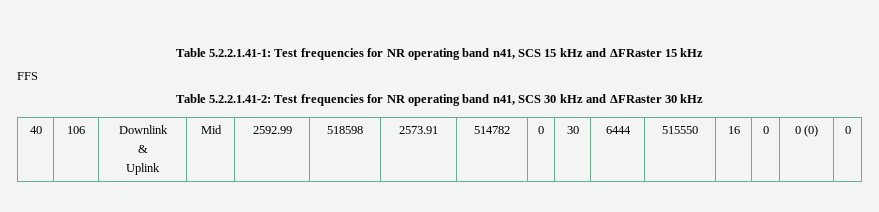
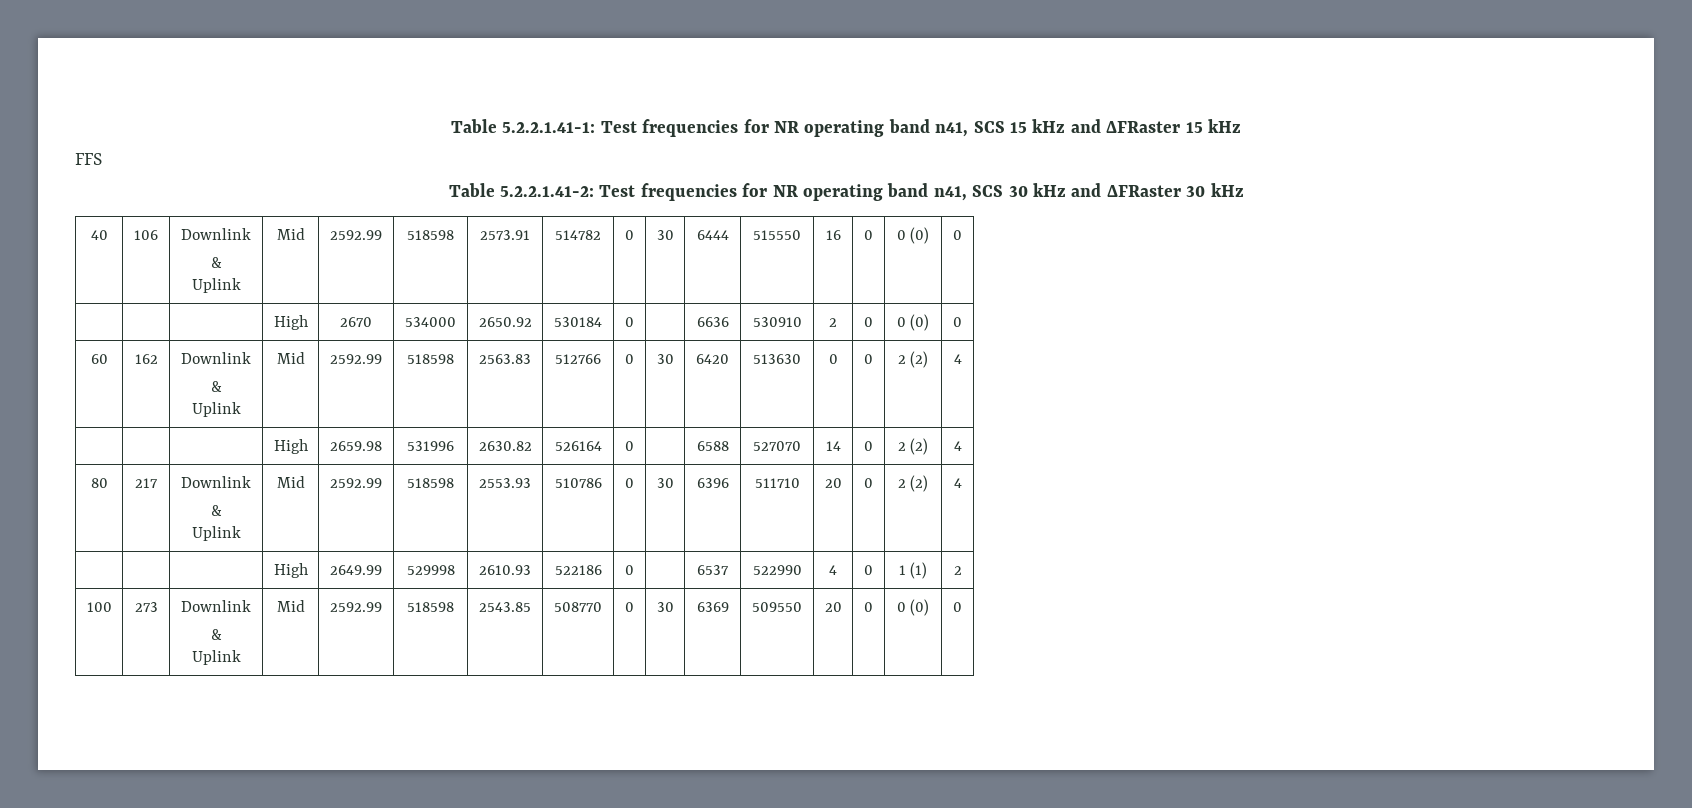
(851, 130) none -> [273,315,308,330] [340,317,372,327] [405,317,457,327] [478,317,532,327] [554,317,602,327] [625,317,634,327] [696,317,729,327] [752,317,802,327] [829,318,837,327] [864,317,873,327] [896,314,930,331] [953,317,962,327] [90,354,108,364] [134,354,158,364] [181,352,251,364] [210,381,222,392] [191,402,241,417] [276,352,305,364] [330,354,382,364] [407,354,455,364] [479,354,531,364] [555,354,601,364] [625,354,634,364] [656,354,674,364] [696,354,729,364] [753,354,801,364] [828,354,838,364] [864,354,873,364] [897,351,929,368] [953,354,962,364] [273,439,308,454] [330,441,382,451] [407,441,455,451] [478,441,532,451] [554,441,602,451] [625,441,634,451] [696,441,729,451] [753,441,801,451] [825,441,841,451] [864,441,873,451] [897,438,929,455] [953,441,962,451] [90,478,108,488] [135,478,158,488] [181,476,251,488] [210,505,222,516] [191,526,241,541] [276,476,305,488] [330,478,382,488] [407,478,455,488] [479,478,531,488] [554,478,602,488] [625,478,634,488] [656,478,674,488] [696,478,729,488] [754,478,800,488] [824,478,842,488] [864,478,873,488] [897,475,929,492] [953,478,962,488] [273,563,308,578] [330,565,382,575] [406,565,455,575] [479,565,531,575] [554,565,602,575] [625,565,634,575] [697,565,729,575] [752,565,802,575] [829,565,837,575] [864,565,873,575] [898,562,928,579] [953,566,962,575] [86,602,112,612] [134,602,158,612] [181,600,251,612] [210,629,222,640] [191,650,241,665] [276,600,305,612] [330,602,382,612] [407,602,455,612] [479,602,531,612] [554,602,602,612] [625,602,634,612] [656,602,674,612] [696,602,729,612] [752,602,802,612] [824,602,842,612] [864,602,873,612] [896,599,930,616] [953,602,962,612] // | | | High | 2670 | 534000 | 2650.92 | 530184 | 0 | | 6636 | 530910 | 2 | 0 | 0 (0) | 0 // 60 | 162 | Downlink // & // Uplink | Mid | 2592.99 | 518598 | 2563.83 | 512766 | 0 | 30 | 6420 | 513630 | 0 | 0 | 2 (2) | 4 // | | | High | 2659.98 | 531996 | 2630.82 | 526164 | 0 | | 6588 | 527070 | 14 | 0 | 2 (2) | 4 // 80 | 217 | Downlink // & // Uplink | Mid | 2592.99 | 518598 | 2553.93 | 510786 | 0 | 30 | 6396 | 511710 | 20 | 0 | 2 (2) | 4 // | | | High | 2649.99 | 529998 | 2610.93 | 522186 | 0 | | 6537 | 522990 | 4 | 0 | 1 (1) | 2 // 100 | 273 | Downlink // & // Uplink | Mid | 2592.99 | 518598 | 2543.85 | 508770 | 0 | 30 | 6369 | 509550 | 20 | 0 | 0 (0) | 0

